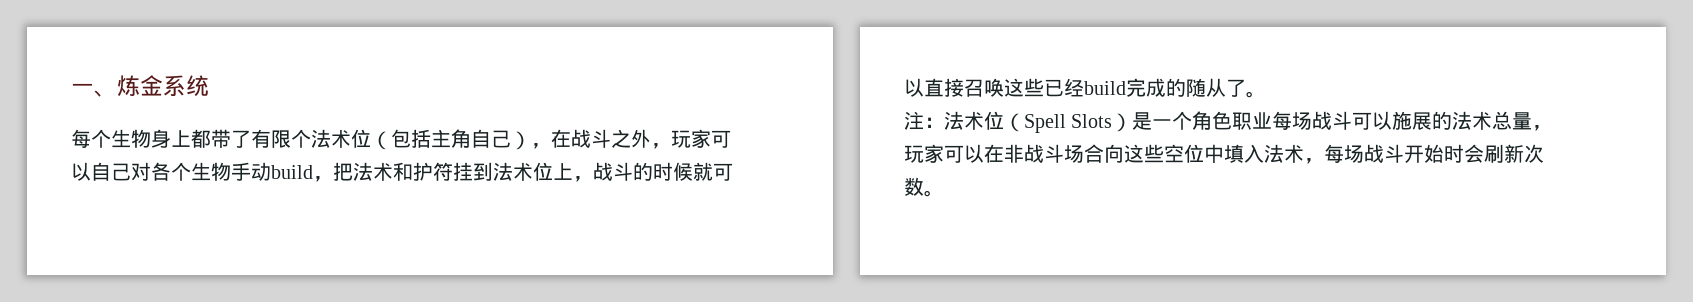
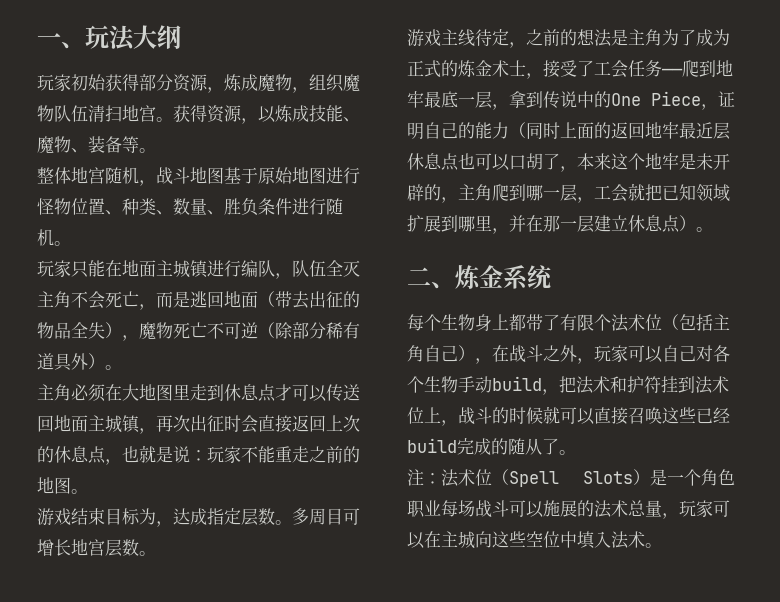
(117, 93) none -> [85,25,181,51] [37,74,360,93] [37,105,360,124] [37,136,156,154] [37,167,360,186] [37,198,343,216] [37,229,71,246] [37,260,360,279] [37,291,360,310] [37,322,360,341] [37,353,122,371] [37,384,360,402] [37,415,360,434] [37,445,360,465] [37,477,88,494] [37,508,360,527] [37,539,156,557] [407,29,730,48] [407,60,733,79] [407,91,735,110] [407,122,730,140] [407,153,730,172] [407,183,730,203] [407,215,713,234] [407,267,455,289] 玩法大纲 // 玩家初始获得部分资源，炼成魔物，组织魔物队伍清扫地宫。获得资源，以炼成技能、魔物、装备等。 // 整体地宫随机，战斗地图基于原始地图进行怪物位置、种类、数量、胜负条件进行随机。 // 玩家只能在地面主城镇进行编队，队伍全灭主角不会死亡，而是逃回地面（带去出征的物品全失），魔物死亡不可逆（除部分稀有道具外）。 // 主角必须在大地图里走到休息点才可以传送回地面主城镇，再次出征时会直接返回上次的休息点，也就是说：玩家不能重走之前的地图。 // 游戏结束目标为，达成指定层数。多周目可增长地宫层数。 // 游戏主线待定，之前的想法是主角为了成为正式的炼金术士，接受了工会任务——爬到地牢最底一层，拿到传说中的One Piece，证明自己的能力（同时上面的返回地牢最近层休息点也可以口胡了，本来这个地牢是未开辟的，主角爬到哪一层，工会就把已知领域扩展到哪里，并在那一层建立休息点）。 // 二、
[1004,144,1104,163] 非战斗场合 -> [441,531,475,549] 主城
[1304,144,1544,164] [904,177,924,196] ，每场战斗开始时会刷新次数 -> (645, 539) none

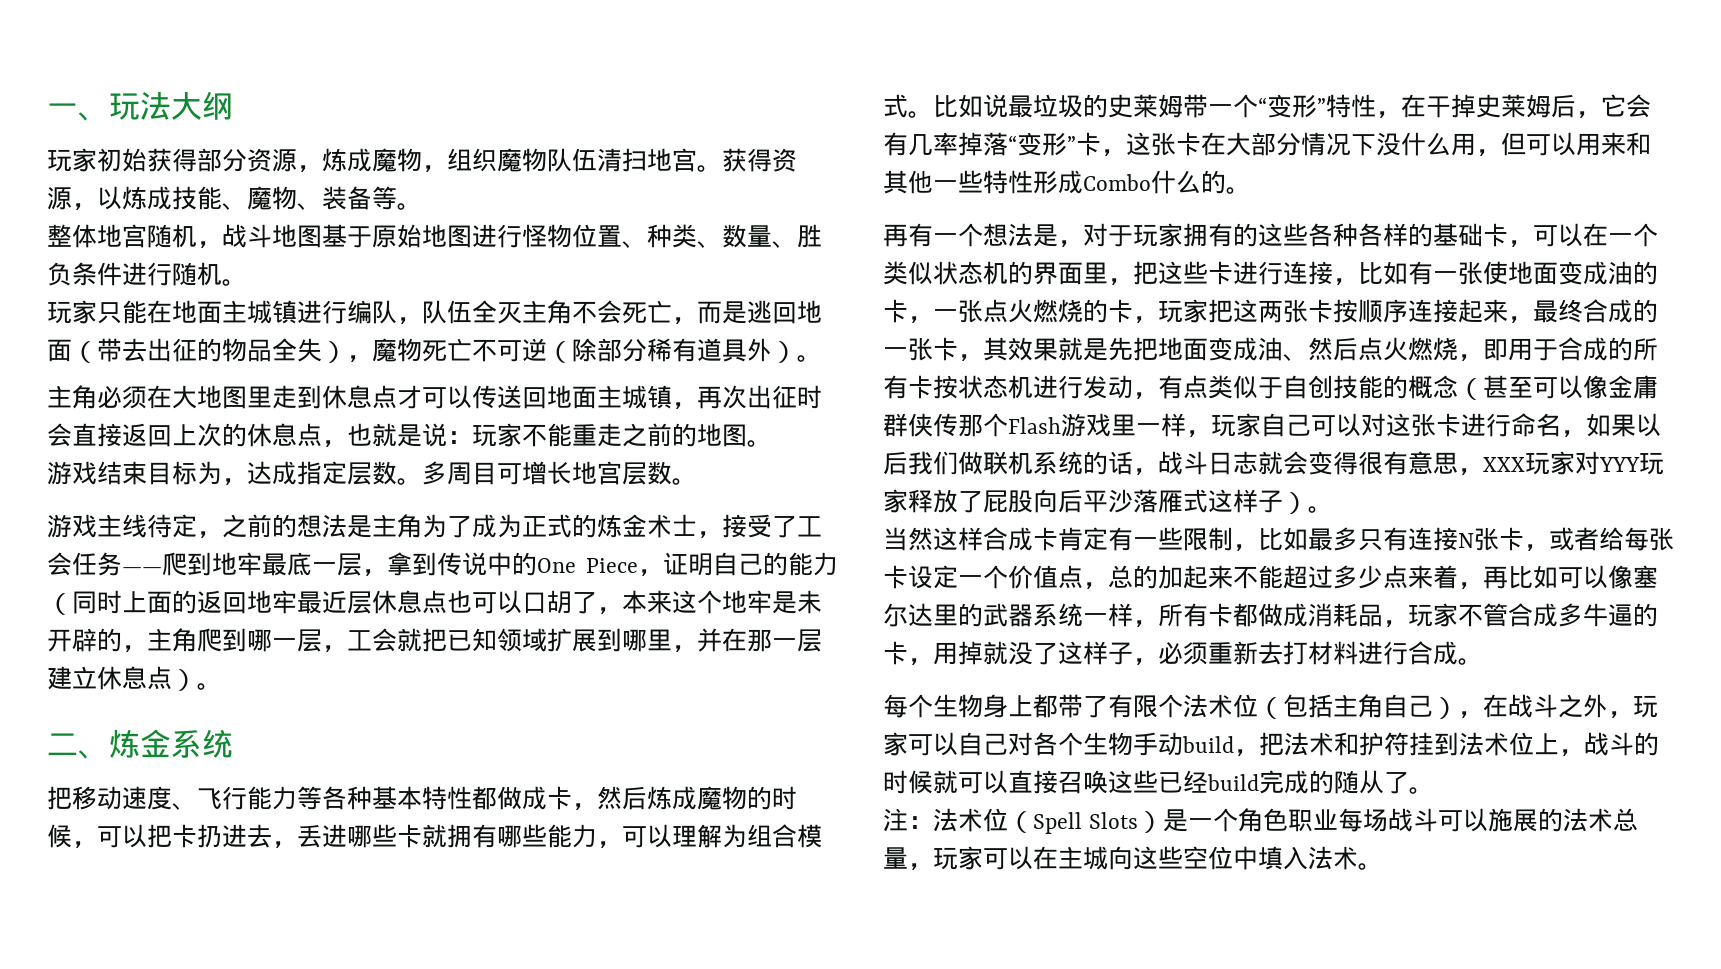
(553, 277) none -> [47,786,797,811] [47,824,822,849] [883,94,1651,119] [883,132,1651,157] [883,170,1251,194] [883,223,1658,248] [883,261,1658,286] [883,299,1658,324] [883,337,1658,362] [883,375,1658,400] [883,413,1661,438] [883,451,1664,476] [883,489,1333,514] [883,527,1674,552] [883,565,1658,590] [883,603,1658,628] [883,641,1483,666] // 把移动速度、飞行能力等各种基本特性都做成卡，然后炼成魔物的时候，可以把卡扔进去，丢进哪些卡就拥有哪些能力，可以理解为组合模式。比如说最垃圾的史莱姆带一个“变形”特性，在干掉史莱姆后，它会有几率掉落“变形”卡，这张卡在大部分情况下没什么用，但可以用来和其他一些特性形成Combo什么的。 // 再有一个想法是，对于玩家拥有的这些各种各样的基础卡，可以在一个类似状态机的界面里，把这些卡进行连接，比如有一张使地面变成油的卡，一张点火燃烧的卡，玩家把这两张卡按顺序连接起来，最终合成的一张卡，其效果就是先把地面变成油、然后点火燃烧，即用于合成的所有卡按状态机进行发动，有点类似于自创技能的概念（甚至可以像金庸群侠传那个Flash游戏里一样，玩家自己可以对这张卡进行命名，如果以后我们做联机系统的话，战斗日志就会变得很有意思，XXX玩家对YYY玩家释放了屁股向后平沙落雁式这样子）。 // 当然这样合成卡肯定有一些限制，比如最多只有连接N张卡，或者给每张卡设定一个价值点，总的加起来不能超过多少点来着，再比如可以像塞尔达里的武器系统一样，所有卡都做成消耗品，玩家不管合成多牛逼的卡，用掉就没了这样子，必须重新去打材料进行合成。

